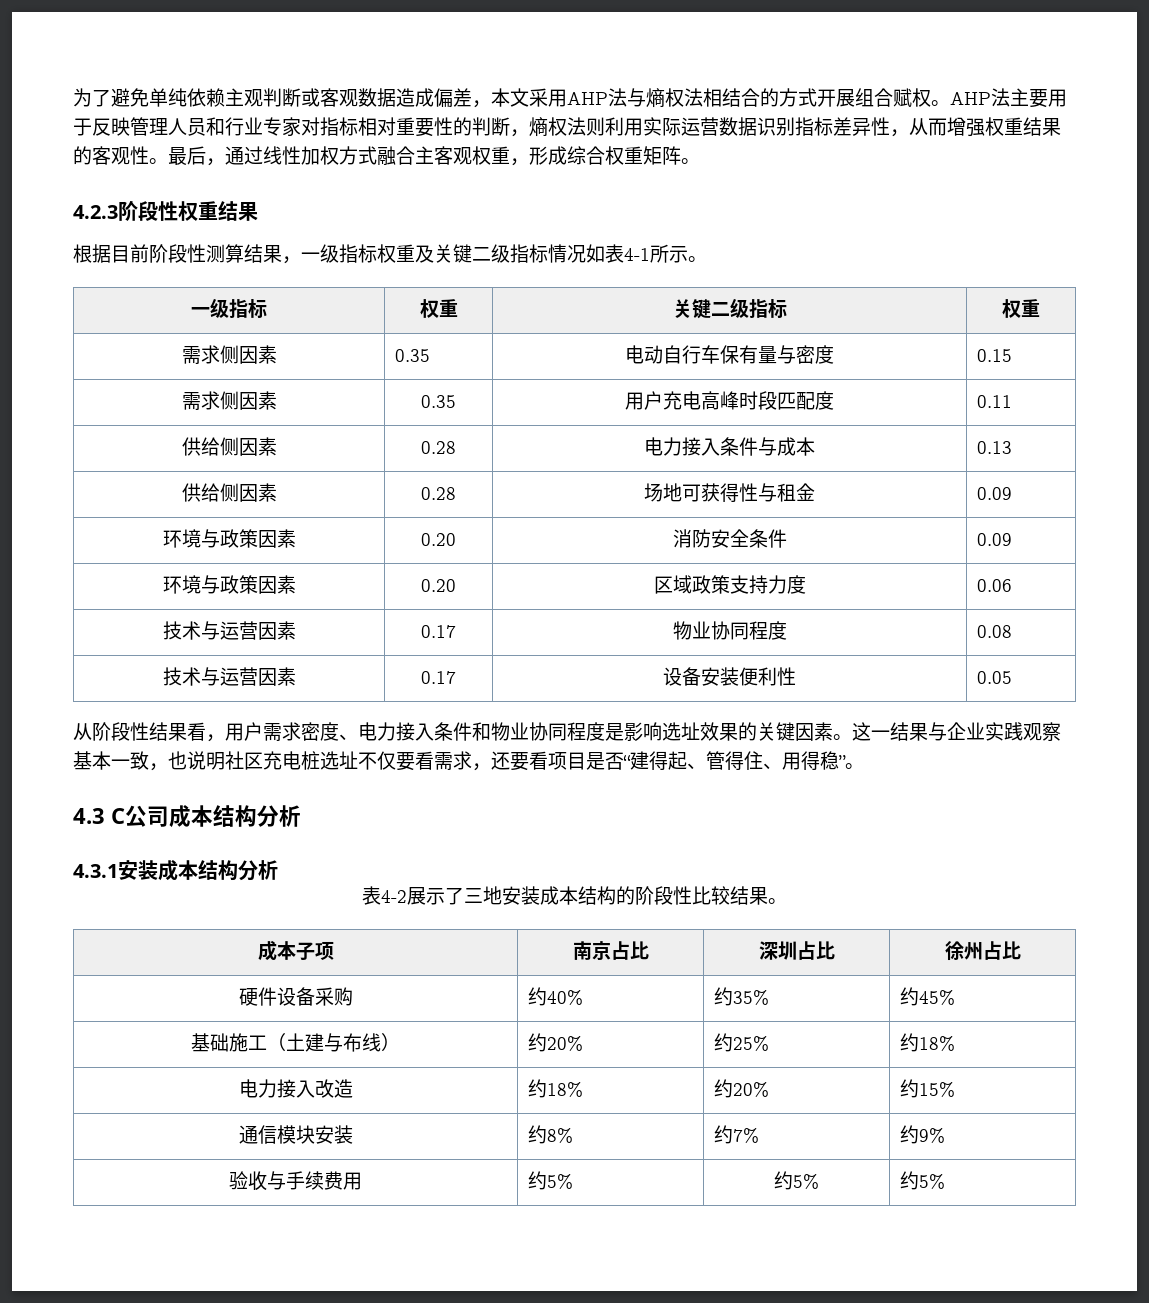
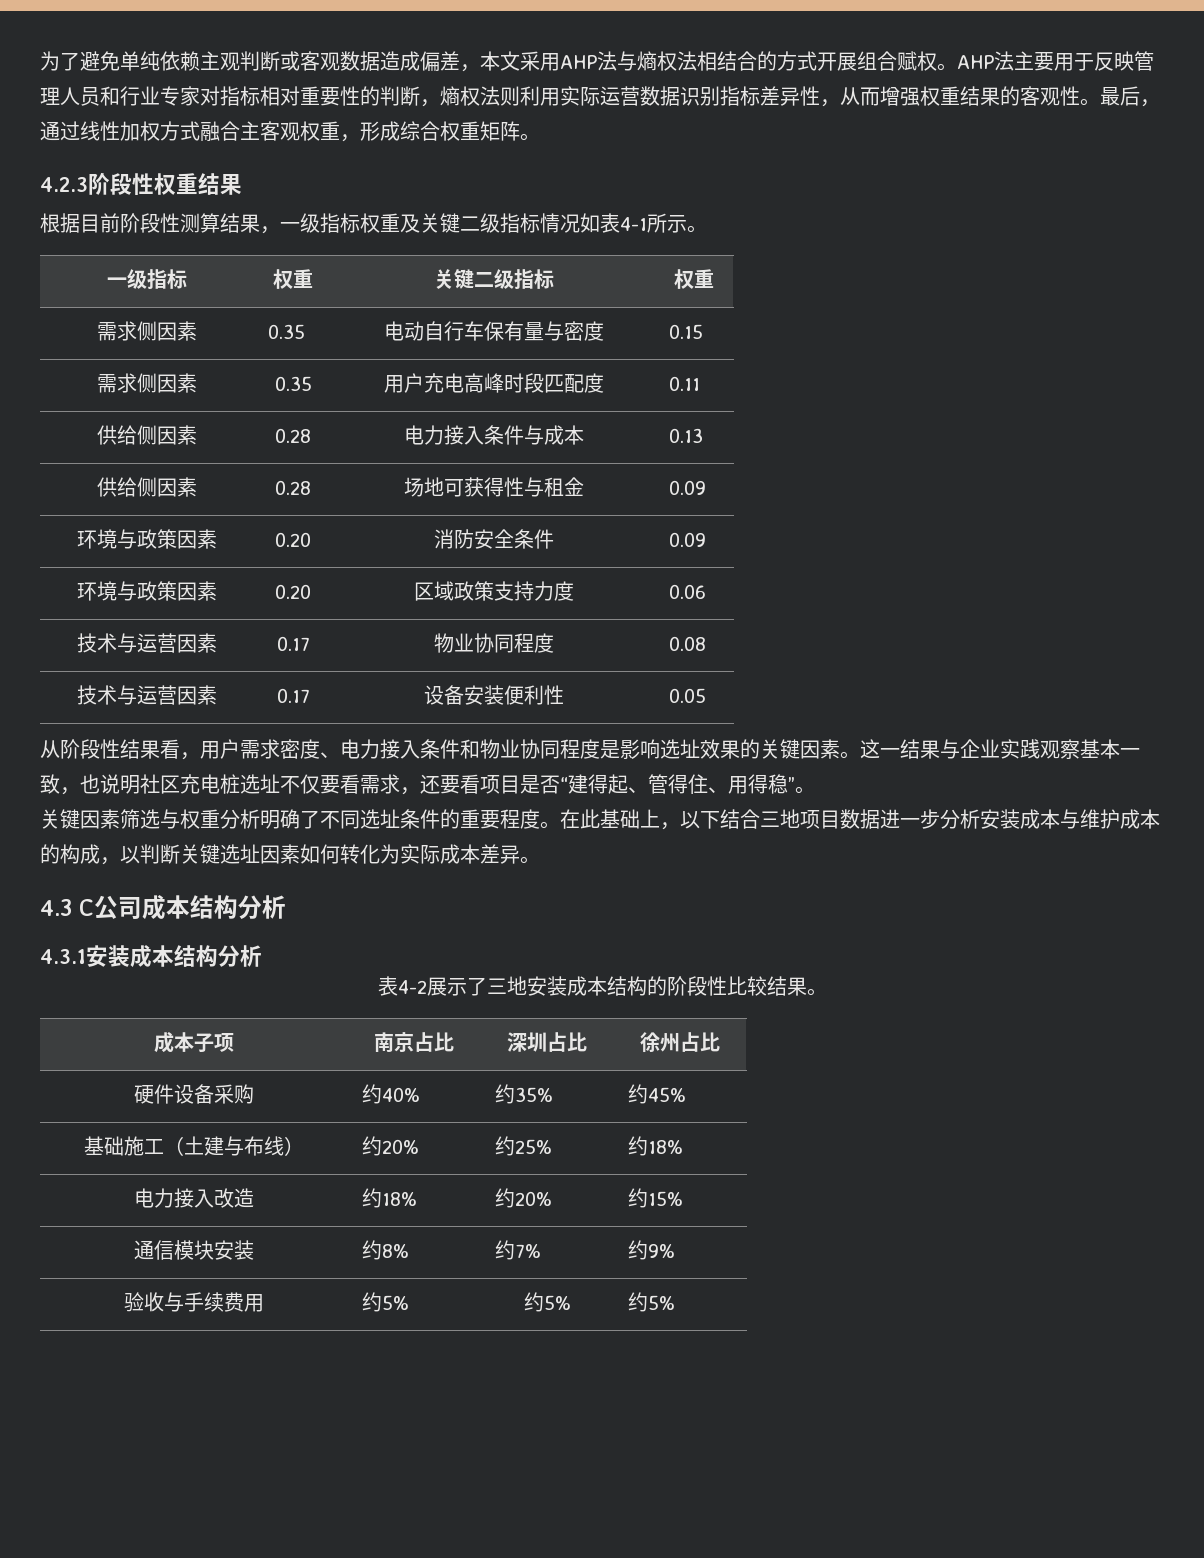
(864, 766) none -> [40,809,1160,830] [40,844,540,865] // 关键因素筛选与权重分析明确了不同选址条件的重要程度。在此基础上，以下结合三地项目数据进一步分析安装成本与维护成本的构成，以判断关键选址因素如何转化为实际成本差异。

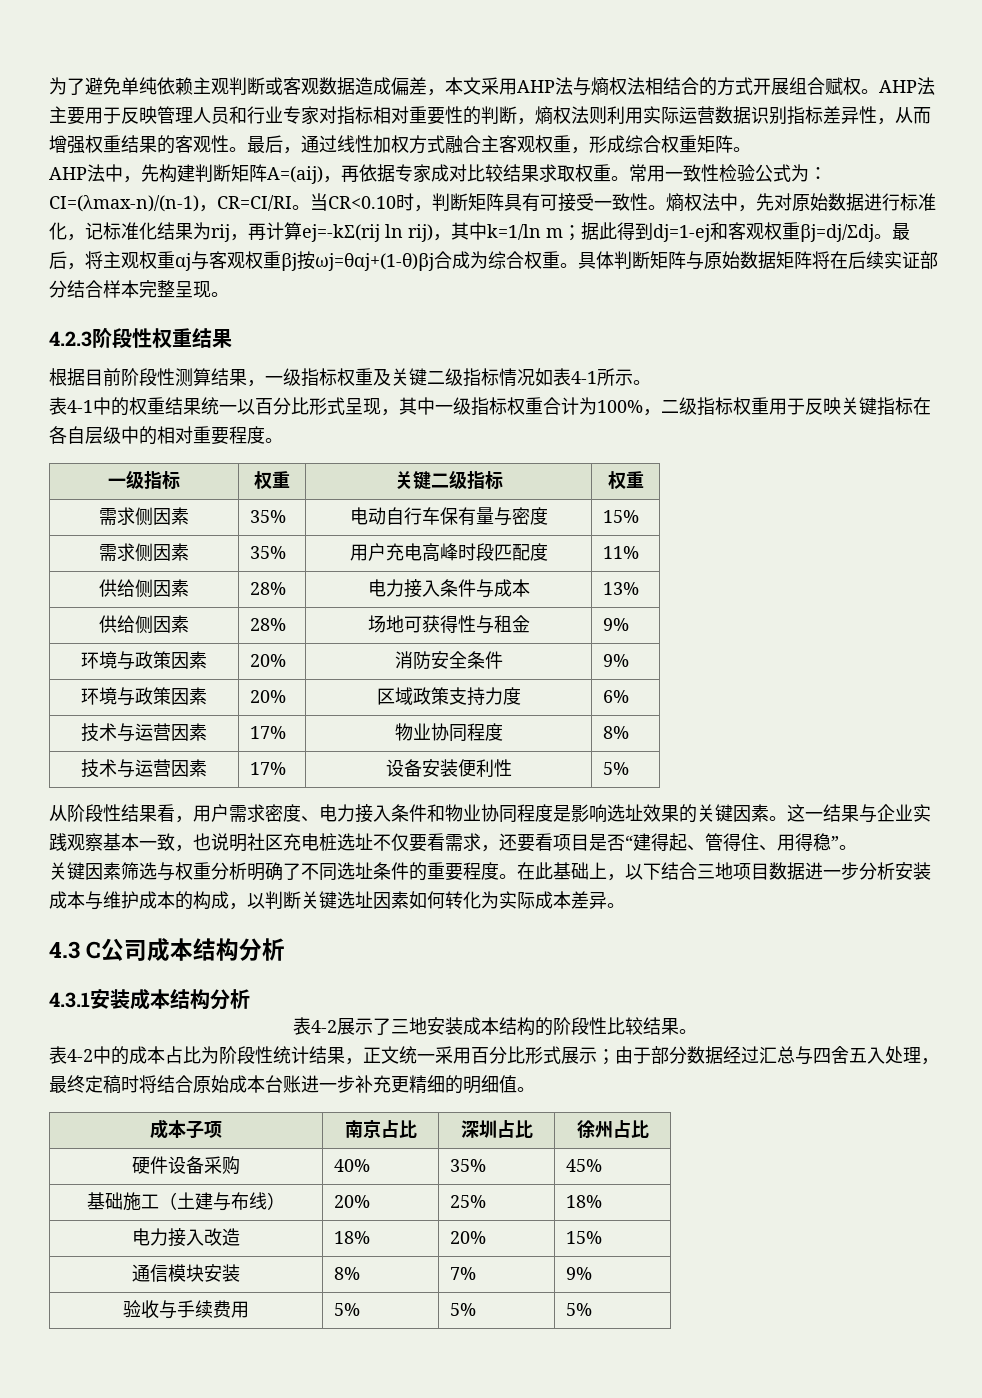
(540, 137) none -> [49,164,827,184] [49,193,936,212] [49,222,910,242] [49,251,938,271] [49,280,229,298] // AHP法中，先构建判断矩阵A=(aij)，再依据专家成对比较结果求取权重。常用一致性检验公式为：CI=(λmax-n)/(n-1)，CR=CI/RI。当CR<0.10时，判断矩阵具有可接受一致性。熵权法中，先对原始数据进行标准化，记标准化结果为rij，再计算ej=-kΣ(rij ln rij)，其中k=1/ln m；据此得到dj=1-ej和客观权重βj=dj/Σdj。最后，将主观权重αj与客观权重βj按ωj=θαj+(1-θ)βj合成为综合权重。具体判断矩阵与原始数据矩阵将在后续实证部分结合样本完整呈现。
(707, 229) none -> [49,397,931,416] [49,426,283,445] // 表4-1中的权重结果统一以百分比形式呈现，其中一级指标权重合计为100%，二级指标权重用于反映关键指标在各自层级中的相对重要程度。
[268,324,306,339] 0.35 -> [250,510,287,523] 35%
[669,324,704,339] [97,373,197,393] [274,376,312,391] 0.15 // 需求侧因素 | 0.35 -> [603,510,640,523] [99,543,189,562] [250,546,287,559] 15% // 需求侧因素 | 35%
[669,376,701,391] [97,425,197,445] [275,428,311,443] 0.11 // 供给侧因素 | 0.28 -> [603,546,640,559] [99,579,189,598] [250,582,287,595] 11% // 供给侧因素 | 28%
[669,428,704,443] [97,477,197,497] [275,480,311,495] 0.13 // 供给侧因素 | 0.28 -> [603,582,640,595] [99,615,189,634] [250,618,287,631] 13% // 供给侧因素 | 28%
[669,480,707,495] [77,529,217,549] [275,532,311,547] 0.09 // 环境与政策因素 | 0.20 -> [603,618,630,631] [81,651,207,670] [250,654,287,667] 9% // 环境与政策因素 | 20%
[669,532,707,547] [77,581,217,601] [275,584,311,599] 0.09 // 环境与政策因素 | 0.20 -> [603,654,630,667] [81,687,207,706] [250,690,287,703] 9% // 环境与政策因素 | 20%
[669,584,707,599] [77,633,217,653] [276,636,310,651] 0.06 // 技术与运营因素 | 0.17 -> [603,690,630,703] [81,723,207,742] [250,726,287,739] 6% // 技术与运营因素 | 17%
[669,636,707,651] [77,685,217,705] [276,688,310,703] 0.08 // 技术与运营因素 | 0.17 -> [603,726,630,739] [81,759,207,778] [250,762,287,775] 8% // 技术与运营因素 | 17%
[669,688,707,703] 0.05 -> [603,762,630,775] 5%
(827, 992) none -> [49,1046,939,1065] [49,1075,535,1094] // 表4-2中的成本占比为阶段性统计结果，正文统一采用百分比形式展示；由于部分数据经过汇总与四舍五入处理，最终定稿时将结合原始成本台账进一步补充更精细的明细值。
[362,1084,383,1104] 约 -> (240, 1165) none
[495,1084,554,1104] [628,1084,649,1104] 约35% | 约 -> [450,1159,487,1172] 35% |
[362,1136,420,1156] [495,1136,516,1156] 约20% | 约 -> [334,1195,371,1208] 20% |
[628,1136,649,1156] 约 -> (487, 1201) none
[362,1188,383,1208] 约 -> (240, 1237) none
[495,1188,553,1208] [628,1188,649,1208] 约20% | 约 -> [450,1231,487,1244] 20% |
[362,1240,383,1260] 约 -> (240, 1273) none
[495,1240,516,1260] 约 -> (361, 1273) none
[628,1240,649,1260] 约 -> (477, 1273) none
[362,1292,410,1312] [523,1292,571,1312] [628,1292,649,1312] 约5% | 约5% | 约 -> [334,1303,361,1316] [450,1303,477,1316] 5% | 5% |

